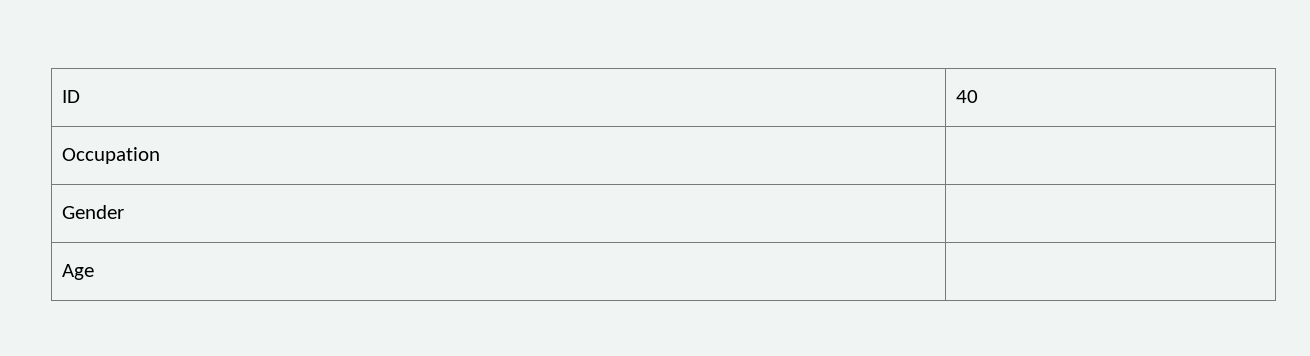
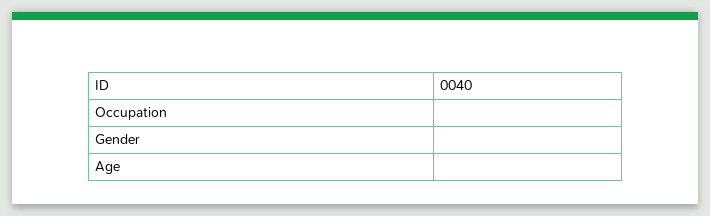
[955,90,978,103] 40 -> [440,80,473,90] 0040

